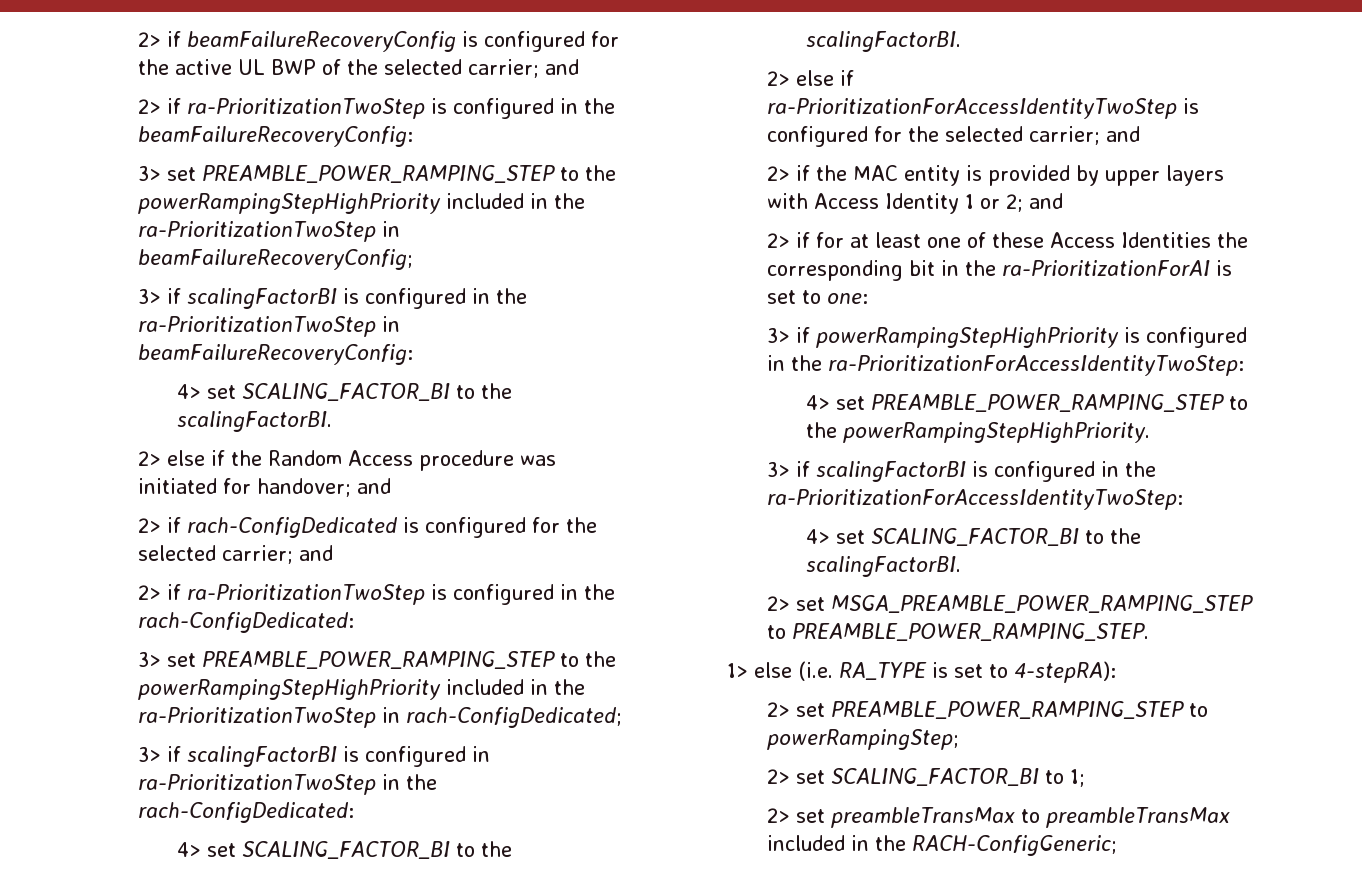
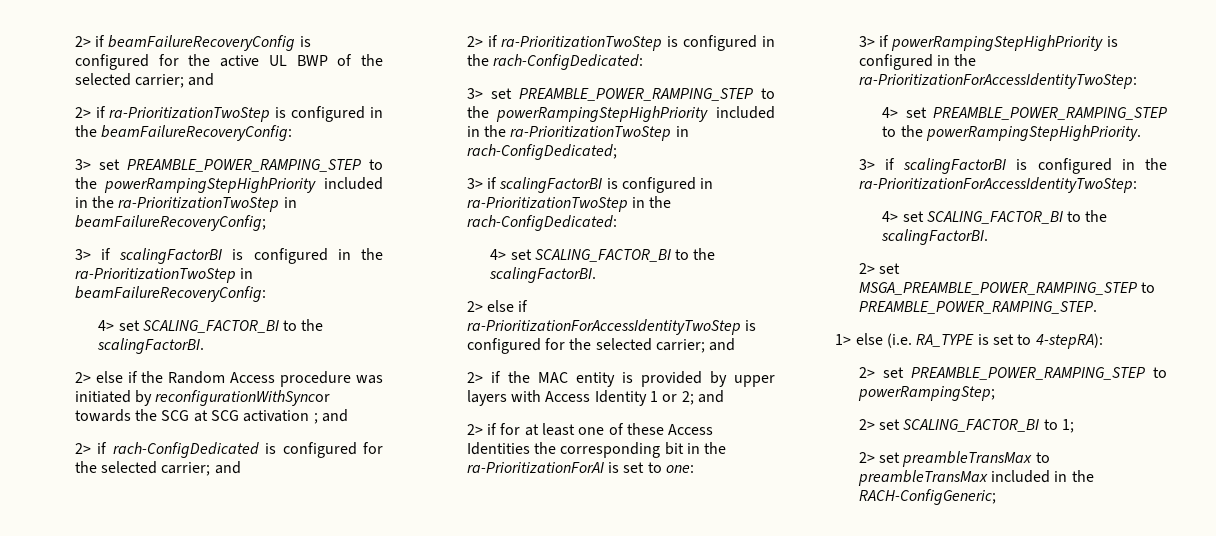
[222,478,351,497] for handover; -> [135,390,331,406] [74,409,318,424] by reconfigurationWithSyncor towards the SCG at SCG activation ;

